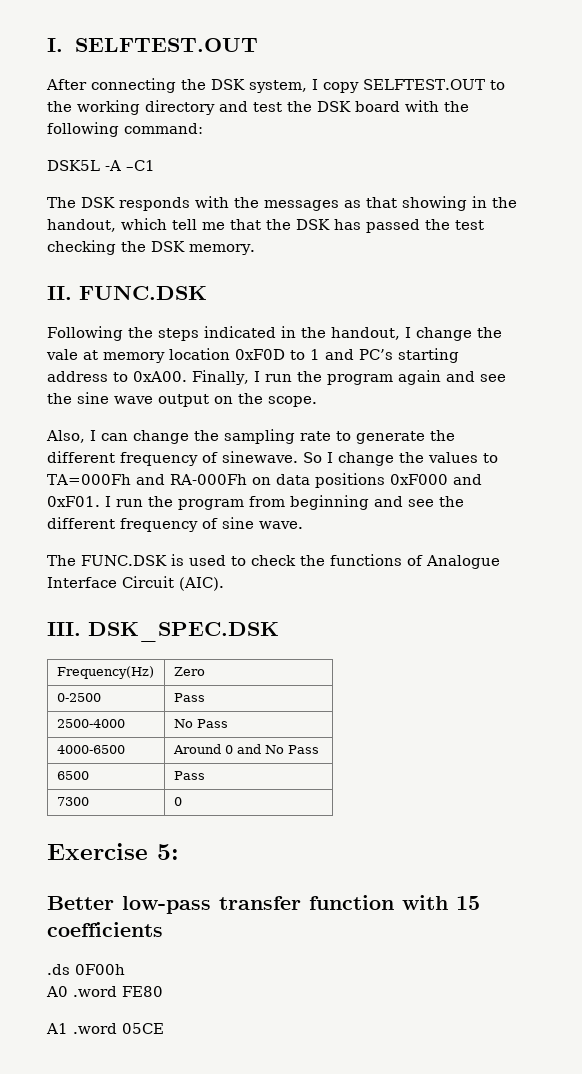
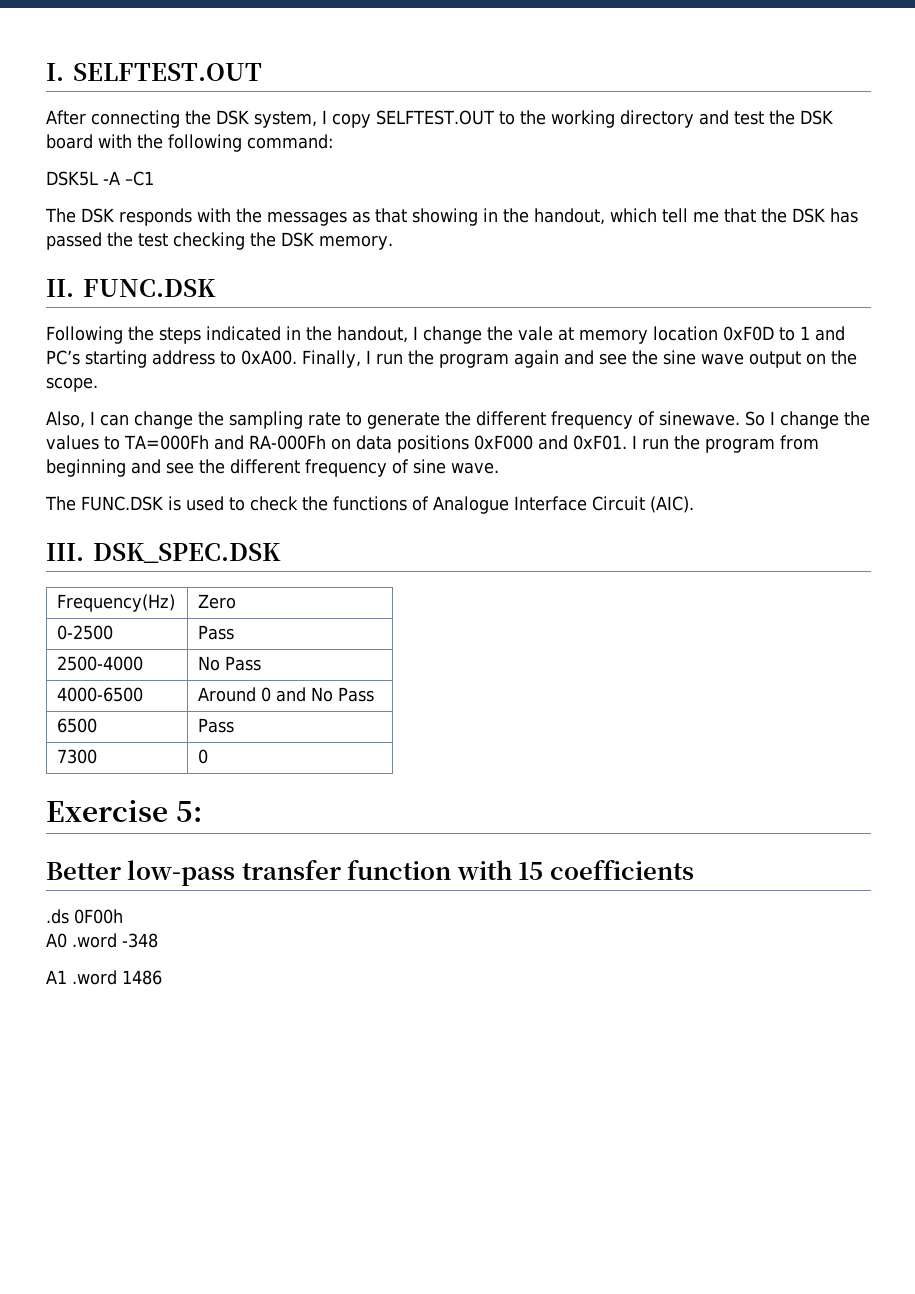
[122,986,163,997] FE80 -> [122,933,158,948] -348
[122,1023,164,1034] 05CE -> [122,970,162,985] 1486

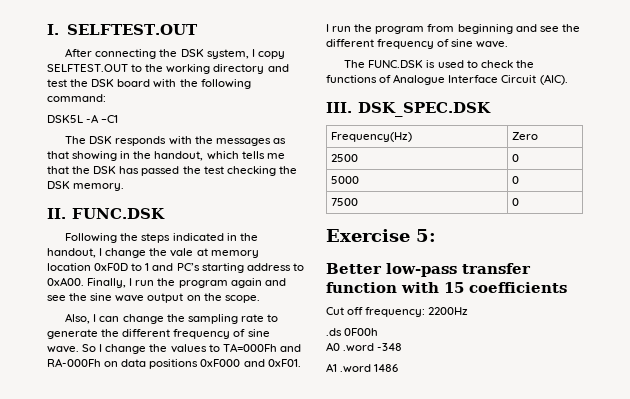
[662,208,688,223] tell -> [241,151,265,159] tells
[659,411,740,426] sinewave. -> [247,329,270,337] [47,346,79,353] sine wave.
[57,625,114,640] [198,625,235,640] [57,656,144,671] [198,656,262,671] [57,687,144,702] [198,687,375,702] [57,718,98,733] [198,718,235,733] [57,749,98,764] 0-2500 | Pass // 2500-4000 | No Pass // 4000-6500 | Around 0 and No Pass // 6500 | Pass // 7300 -> [331,154,359,162] [512,154,520,162] [331,176,360,184] [512,176,520,184] [331,198,359,206] 2500 | 0 // 5000 | 0 // 7500
(694, 869) none -> [326,307,469,317] // Cut off frequency: 2200Hz

